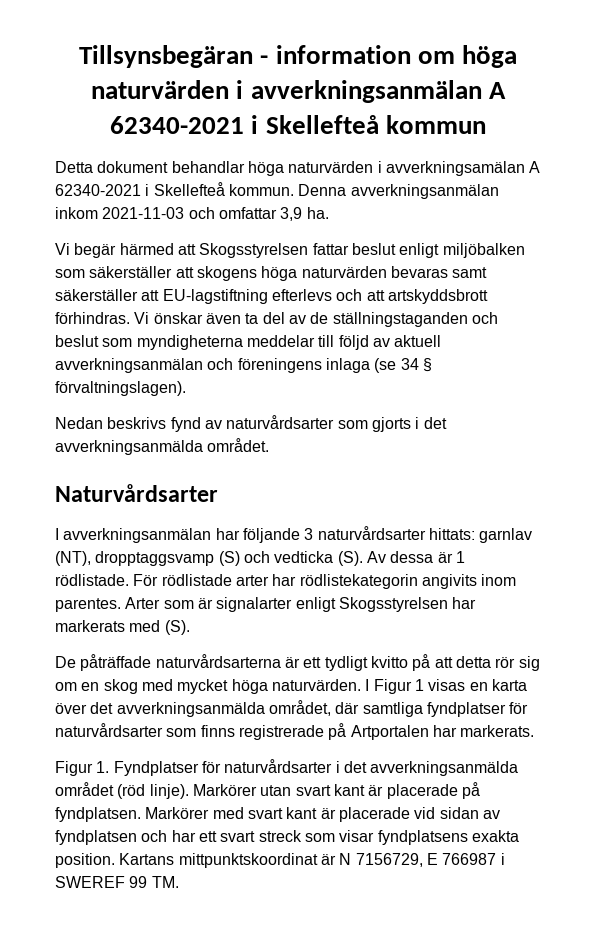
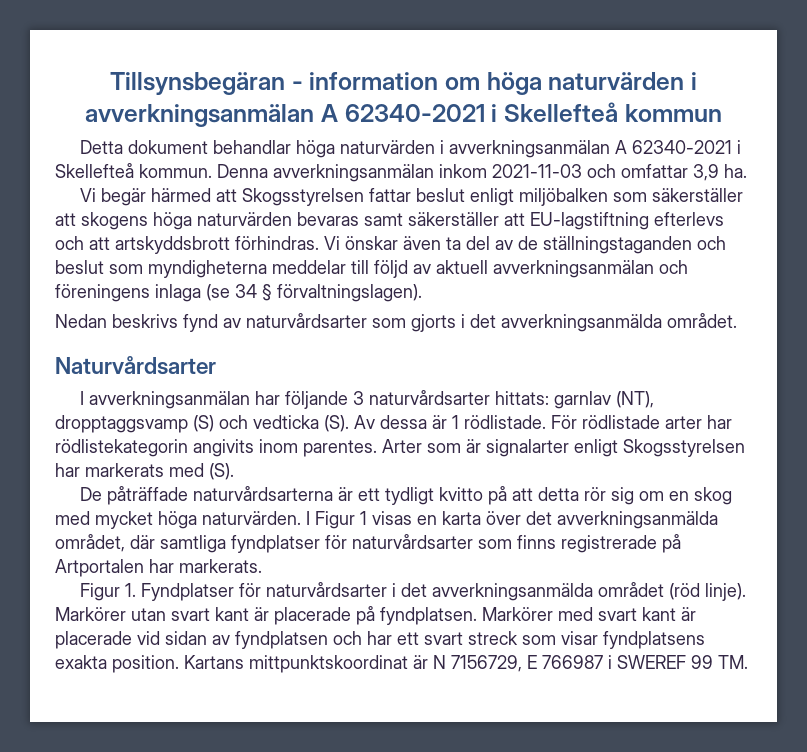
[385,161,525,176] avverkningsamälan -> [449,140,611,158] avverkningsanmälan

